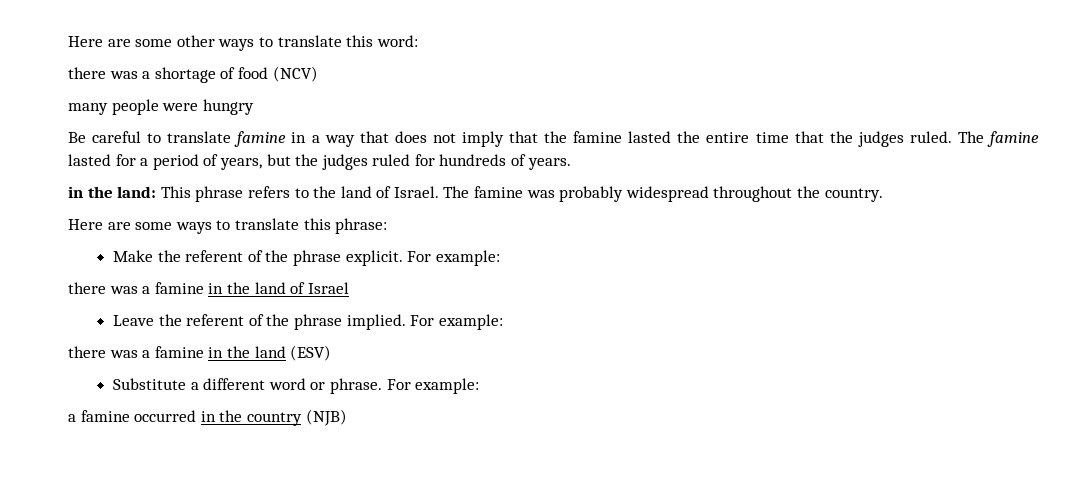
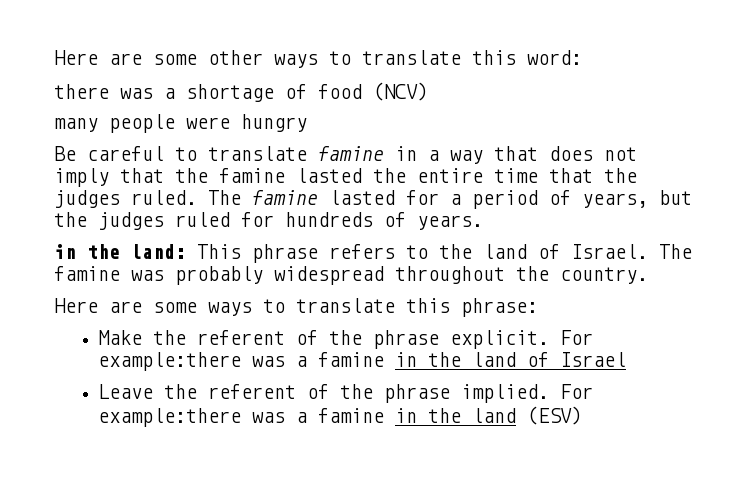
[435,250,500,266] [68,282,106,294] example: // there -> [97,352,241,371] example:there
[438,314,503,330] [68,346,106,358] example: // there -> [97,408,241,427] example:there
[113,378,480,394] [68,409,347,426] // Substitute a different word or phrase. For example: // a famine occurred in the country (NJB) -> (582, 415) none

